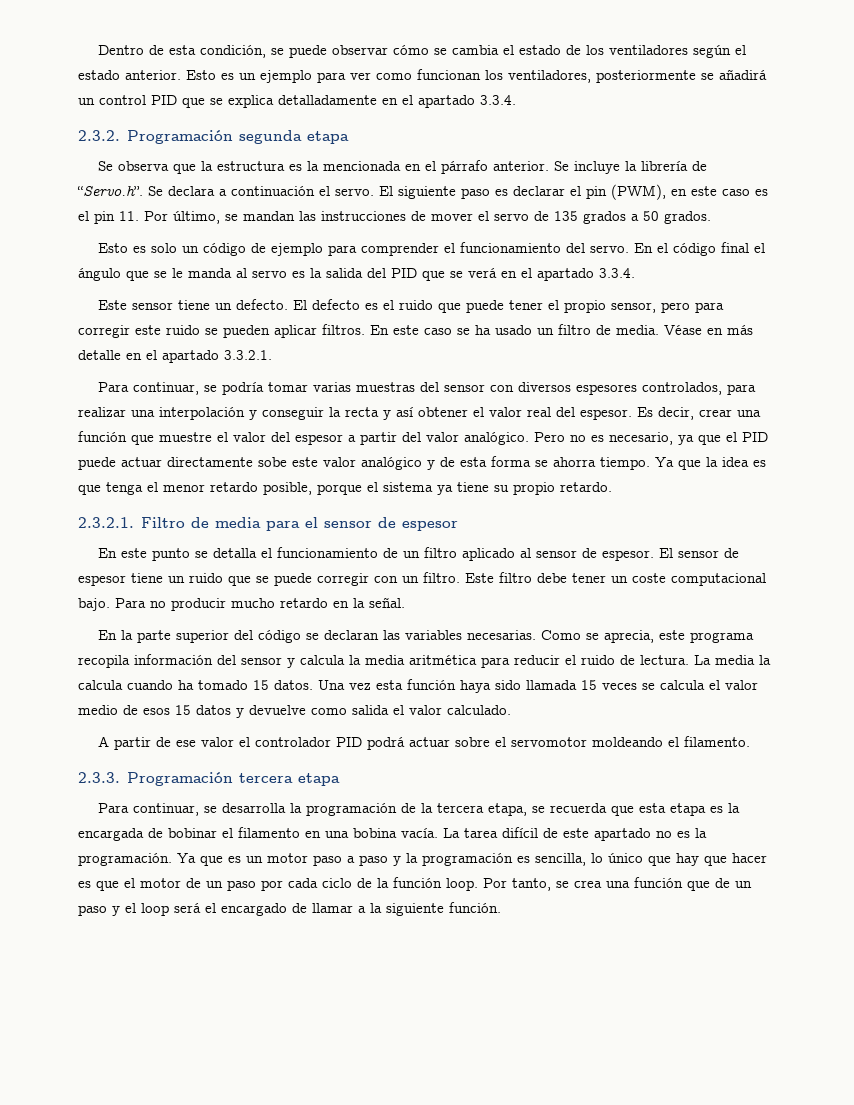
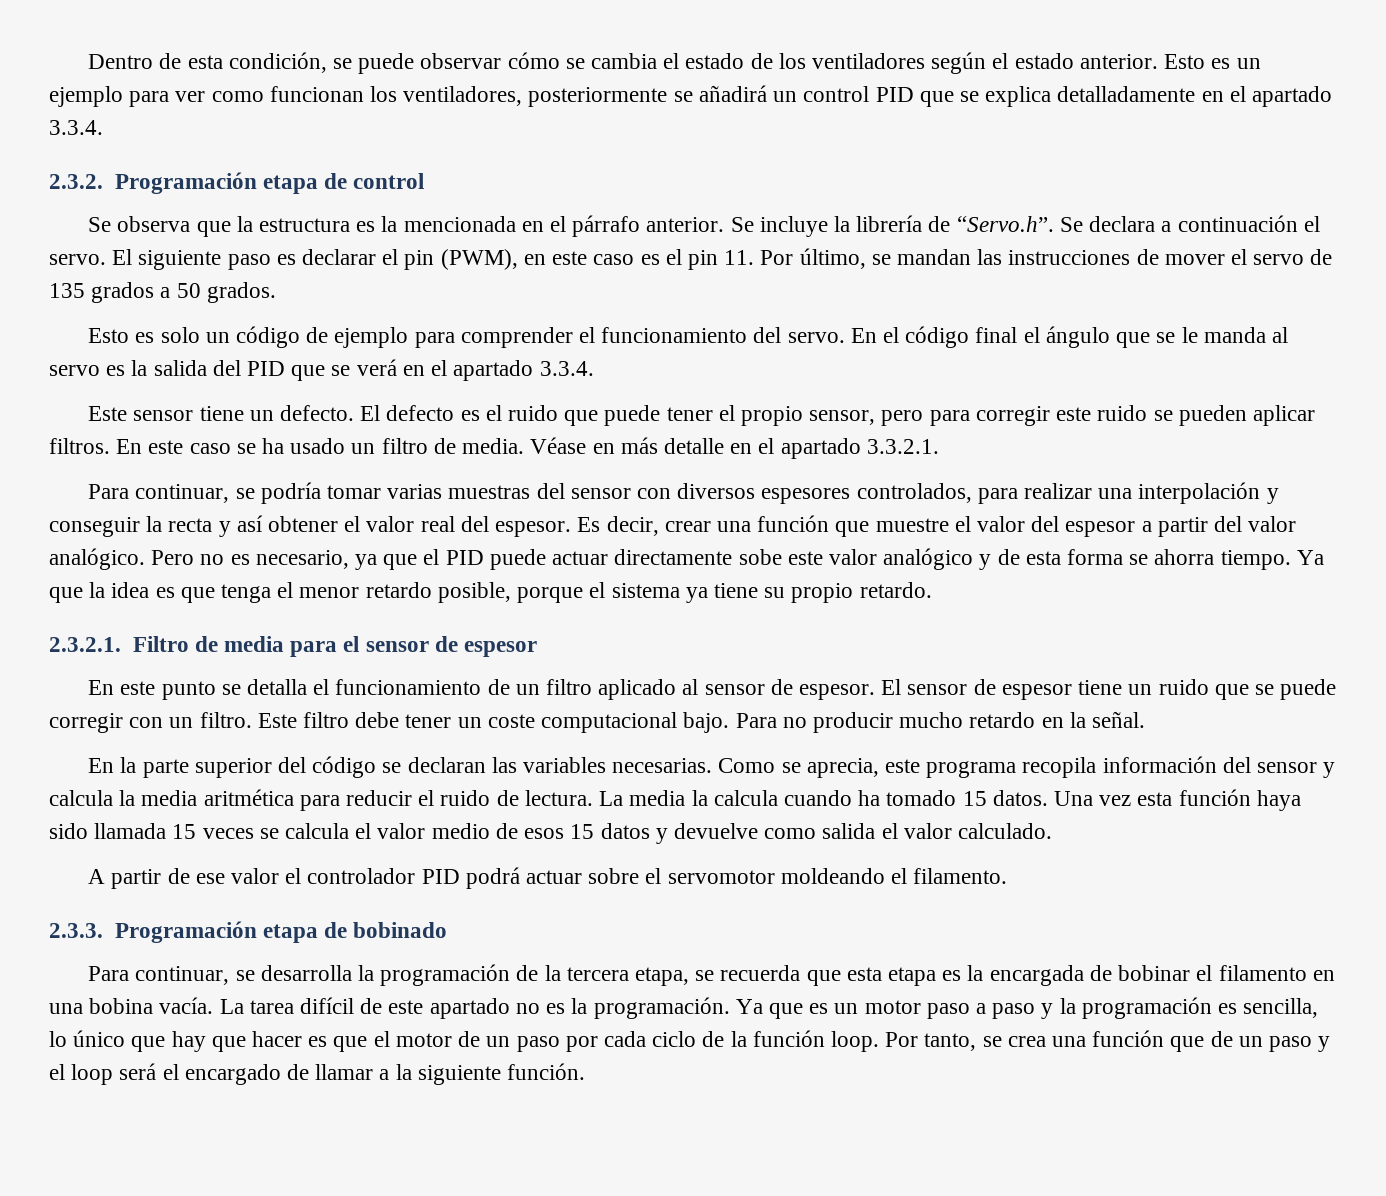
[239,130,350,144] segunda etapa -> [262,173,425,194] etapa de control
[239,773,341,786] tercera etapa -> [262,922,448,943] etapa de bobinado

